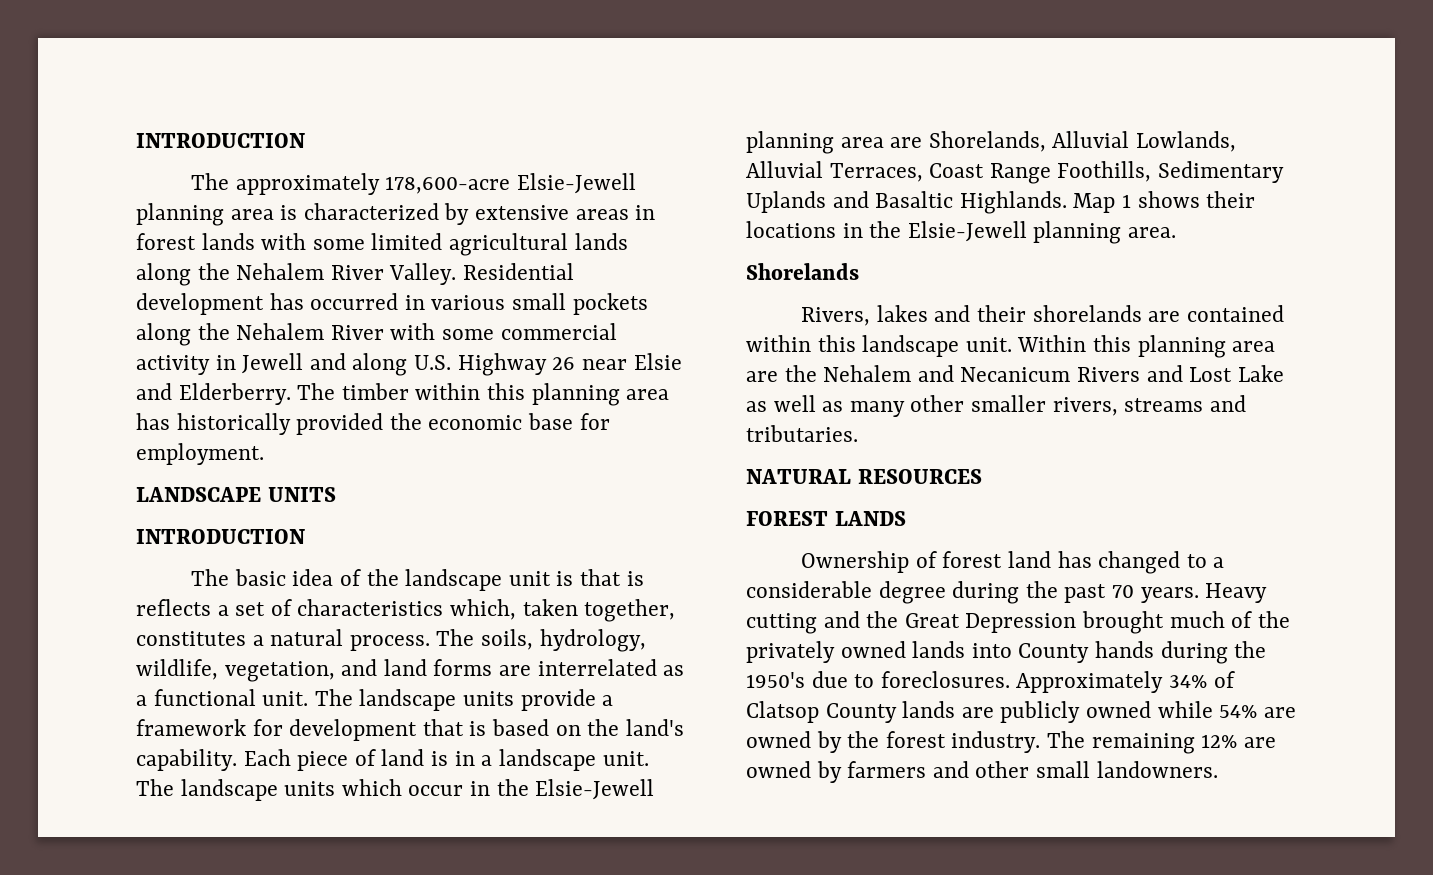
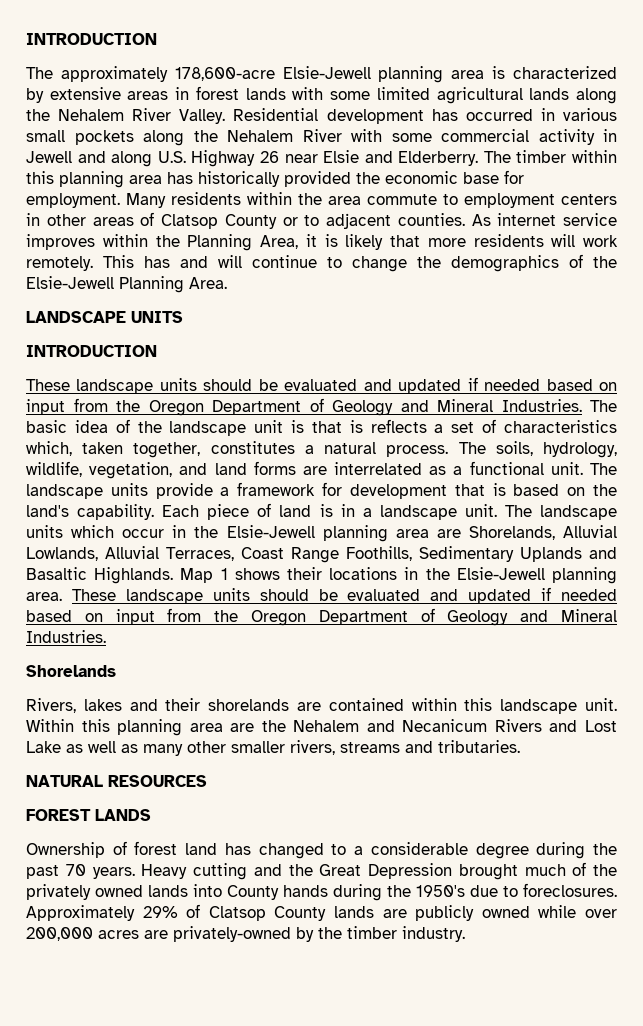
[136,487,336,502] [136,529,305,544] // LANDSCAPE UNITS // INTRODUCTION // -> [126,192,617,208] [26,212,617,229] [26,234,618,251] [26,254,617,272] [26,276,227,293] [26,311,183,323] [26,345,157,357] [26,377,617,394] [26,398,582,416] Many residents within the area commute to employment centers in other areas of Clatsop County or to adjacent counties. As internet service improves within the Planning Area, it is likely that more residents will work remotely. This has and will continue to change the demographics of the Elsie-Jewell Planning Area. // LANDSCAPE UNITS // INTRODUCTION // These landscape units should be evaluated and updated if needed based on input from the Oregon Department of Geology and Mineral Industries.
(1177, 232) none -> [71,587,617,604] [26,608,617,626] [26,630,106,643] These landscape units should be evaluated and updated if needed based on input from the Oregon Department of Geology and Mineral Industries.
[1169,675,1208,688] 34% -> [142,906,178,918] 29%
[1219,705,1296,718] [746,731,1276,754] [746,761,1218,783] 54% are owned by the forest industry. The remaining 12% are owned by farmers and other small landowners. -> [585,909,618,918] [26,926,465,942] over 200,000 acres are privately-owned by the timber industry.

